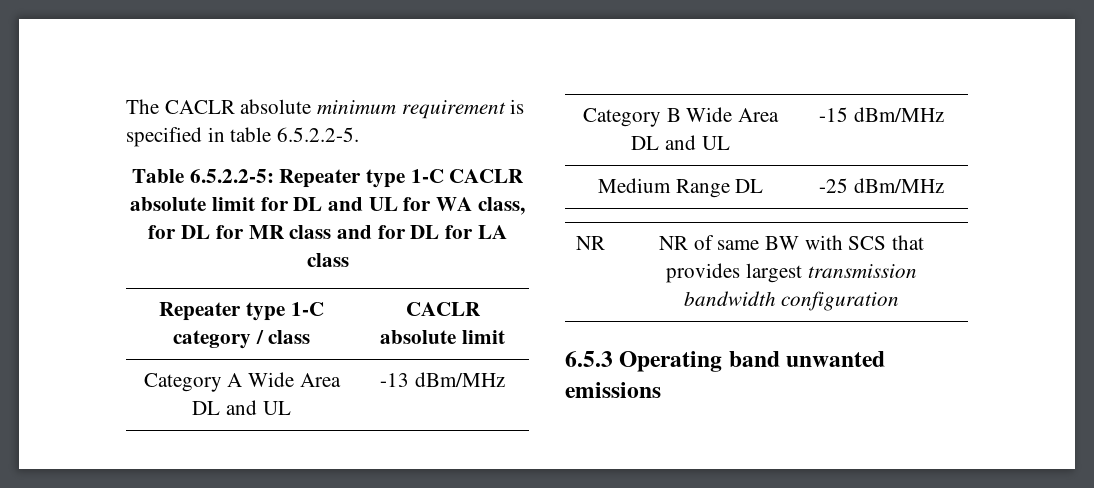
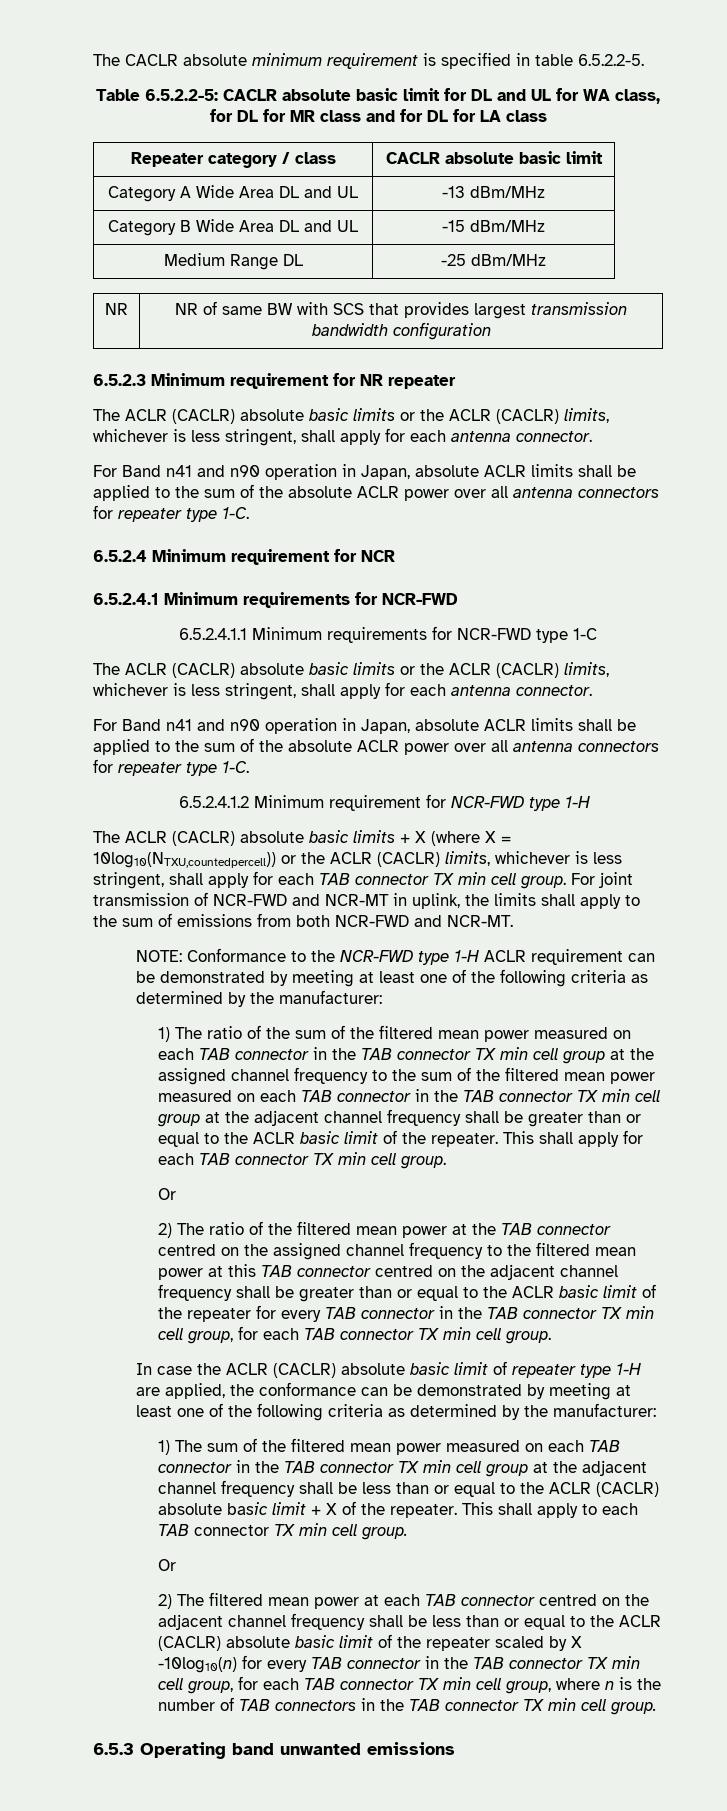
[279,169,525,188] [130,197,207,211] Repeater type 1-C CACLR absolute -> [223,88,398,101] CACLR absolute basic
[246,302,324,321] type 1-C -> (204, 159) none
(457, 337) none -> [518,151,561,164] basic
(900, 301) none -> [93,373,456,389] [93,408,609,424] [93,428,592,446] [93,464,636,480] [93,484,659,501] [93,505,249,522] [93,549,395,565] [93,592,458,608] [179,626,598,643] [93,662,609,678] [93,682,592,700] [93,718,636,734] [93,738,659,755] [93,759,249,776] [179,794,591,811] [93,830,511,846] [93,851,622,868] [93,871,633,889] [93,892,640,909] [93,913,513,927] [136,948,656,965] [136,969,649,987] [136,990,383,1007] [157,1025,631,1042] [157,1047,654,1064] [157,1067,655,1085] [157,1089,660,1102] [156,1109,641,1127] [157,1130,643,1147] [157,1152,446,1169] [157,1188,176,1200] [157,1221,611,1238] [157,1242,636,1260] [157,1264,618,1280] [157,1284,656,1302] [157,1305,654,1322] [157,1326,551,1344] [136,1361,642,1378] [136,1382,632,1400] [136,1403,657,1421] [157,1438,620,1455] [157,1460,647,1477] [157,1480,659,1497] [157,1501,638,1518] [157,1523,408,1540] [157,1559,176,1571] [157,1592,649,1609] [157,1613,661,1630] [157,1634,582,1651] [157,1655,640,1673] [157,1676,661,1694] [157,1697,657,1715] // 6.5.2.3 Minimum requirement for NR repeater // The ACLR (CACLR) absolute basic limits or the ACLR (CACLR) limits, whichever is less stringent, shall apply for each antenna connector. // For Band n41 and n90 operation in Japan, absolute ACLR limits shall be applied to the sum of the absolute ACLR power over all antenna connectors for repeater type 1-C. // 6.5.2.4 Minimum requirement for NCR // 6.5.2.4.1 Minimum requirements for NCR-FWD // 6.5.2.4.1.1 Minimum requirements for NCR-FWD type 1-C // The ACLR (CACLR) absolute basic limits or the ACLR (CACLR) limits, whichever is less stringent, shall apply for each antenna connector. // For Band n41 and n90 operation in Japan, absolute ACLR limits shall be applied to the sum of the absolute ACLR power over all antenna connectors for repeater type 1-C. // 6.5.2.4.1.2 Minimum requirement for NCR-FWD type 1-H // The ACLR (CACLR) absolute basic limits + X (where X = 10log10(NTXU,countedpercell)) or the ACLR (CACLR) limits, whichever is less stringent, shall apply for each TAB connector TX min cell group. For joint transmission of NCR-FWD and NCR-MT in uplink, the limits shall apply to the sum of emissions from both NCR-FWD and NCR-MT. // NOTE: Conformance to the NCR-FWD type 1-H ACLR requirement can be demonstrated by meeting at least one of the following criteria as determined by the manufacturer: // 1) The ratio of the sum of the filtered mean power measured on each TAB connector in the TAB connector TX min cell group at the assigned channel frequency to the sum of the filtered mean power measured on each TAB connector in the TAB connector TX min cell group at the adjacent channel frequency shall be greater than or equal to the ACLR basic limit of the repeater. This shall apply for each TAB connector TX min cell group. // Or // 2) The ratio of the filtered mean power at the TAB connector centred on the assigned channel frequency to the filtered mean power at this TAB connector centred on the adjacent channel frequency shall be greater than or equal to the ACLR basic limit of the repeater for every TAB connector in the TAB connector TX min cell group, for each TAB connector TX min cell group. // In case the ACLR (CACLR) absolute basic limit of repeater type 1-H are applied, the conformance can be demonstrated by meeting at least one of the following criteria as determined by the manufacturer: // 1) The sum of the filtered mean power measured on each TAB connector in the TAB connector TX min cell group at the adjacent channel frequency shall be less than or equal to the ACLR (CACLR) absolute basic limit + X of the repeater. This shall apply to each TAB connector TX min cell group. // Or // 2) The filtered mean power at each TAB connector centred on the adjacent channel frequency shall be less than or equal to the ACLR (CACLR) absolute basic limit of the repeater scaled by X -10log10(n) for every TAB connector in the TAB connector TX min cell group, for each TAB connector TX min cell group, where n is the number of TAB connectors in the TAB connector TX min cell group.

